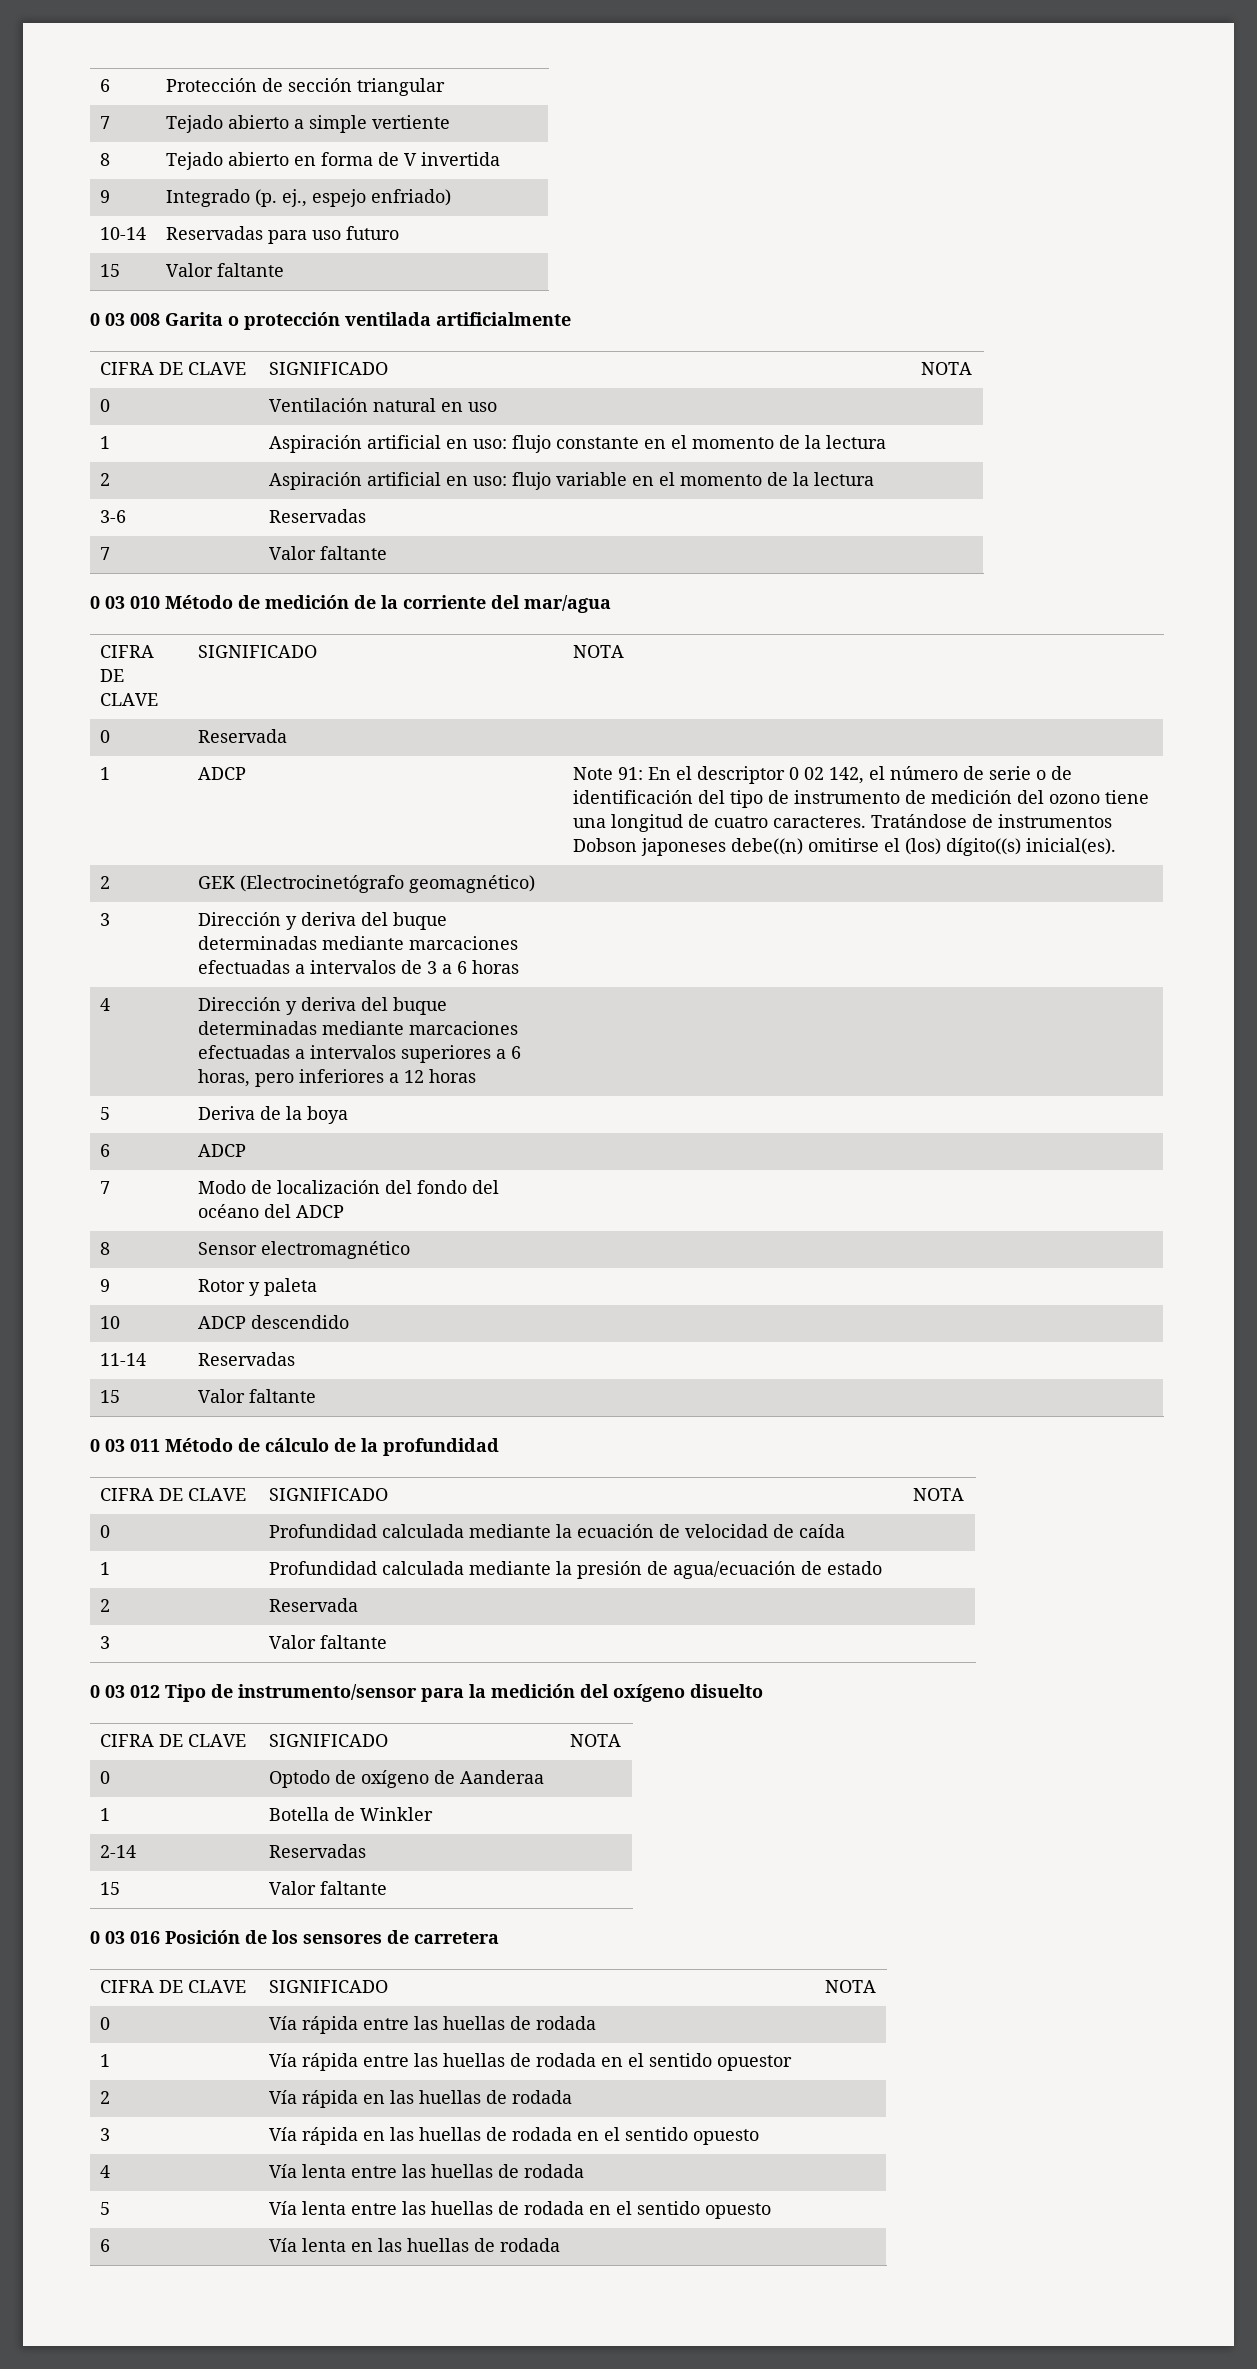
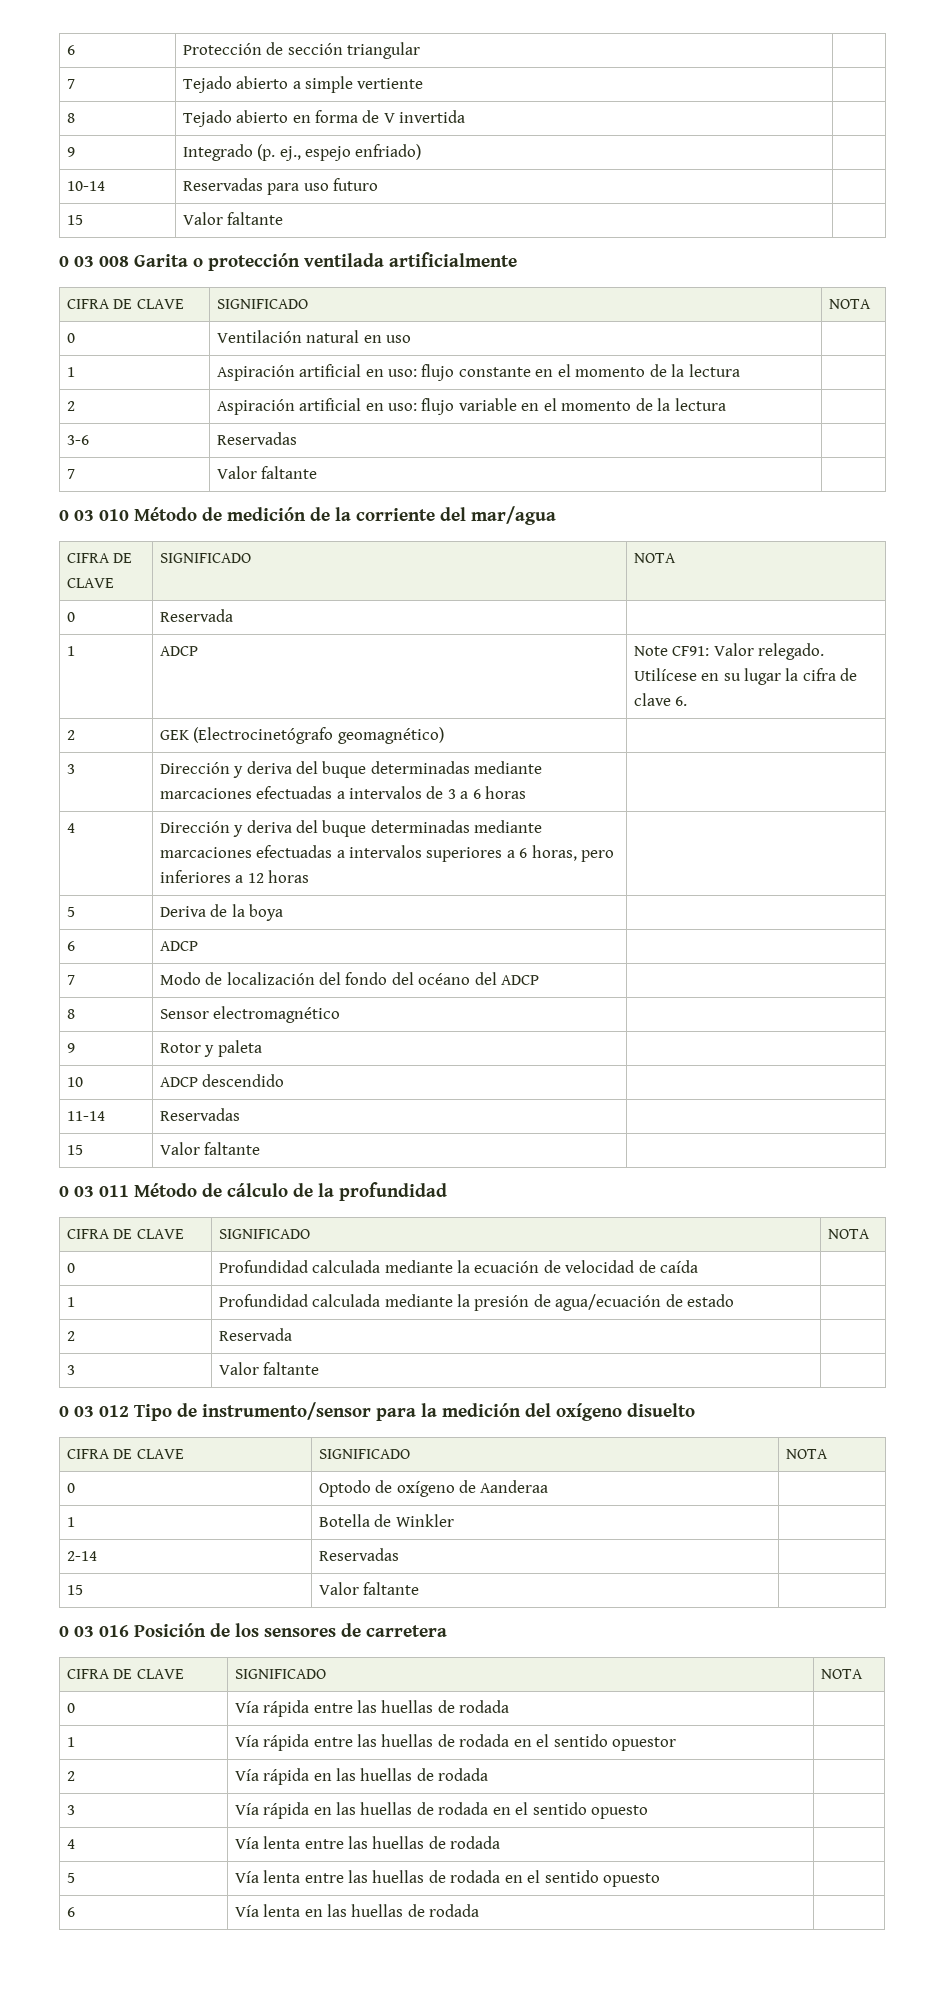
[617,766,1072,784] [572,790,1149,808] [572,814,1112,832] [572,838,1116,856] 91: En el descriptor 0 02 142, el número de serie o de identificación del tipo de instrumento de medición del ozono tiene una longitud de cuatro caracteres. Tratándose de instrumentos Dobson japoneses debe((n) omitirse el (los) dígito((s) inicial(es). -> [672,643,824,660] [633,668,858,685] [633,693,688,706] CF91: Valor relegado. Utilícese en su lugar la cifra de clave 6.

